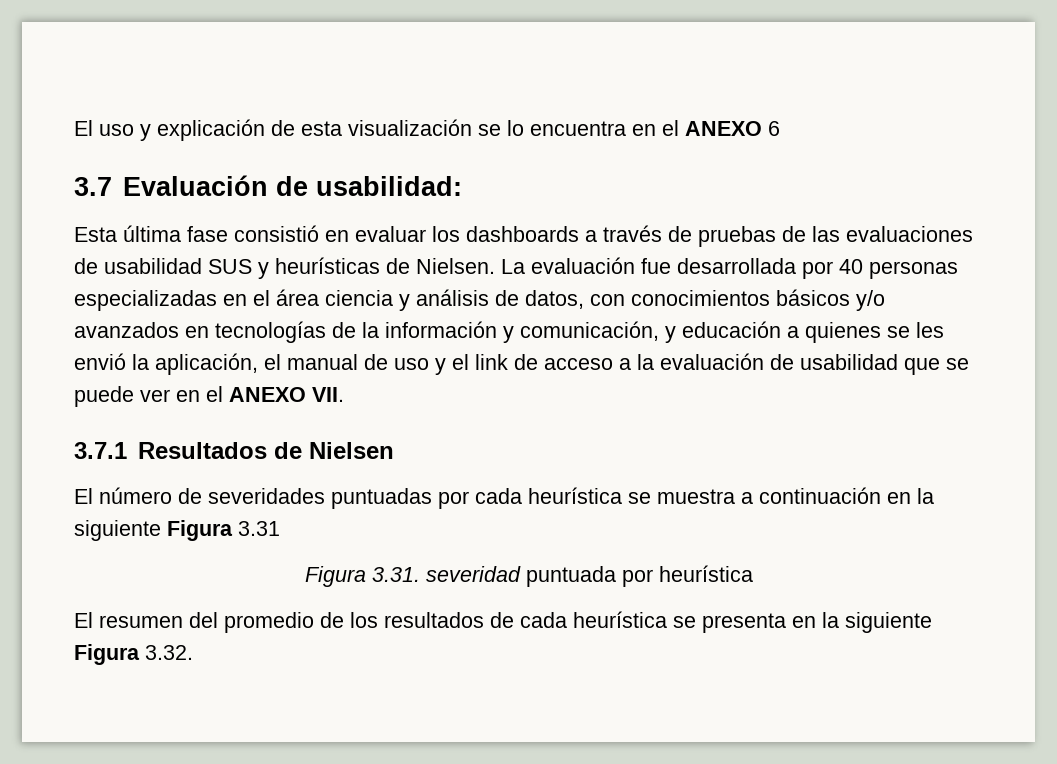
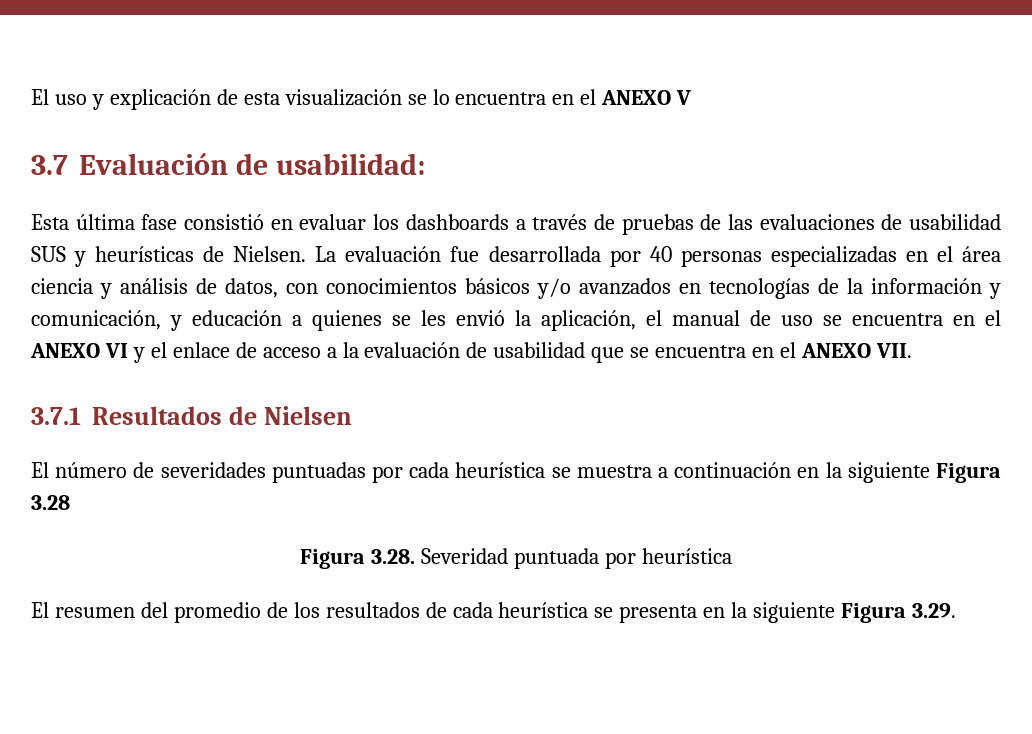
[768,121,780,136] 6 -> [676,90,692,105] V
(429, 364) none -> [823,310,1001,326] [30,343,128,358] se encuentra en el ANEXO VI
[475,354,508,370] link -> [172,342,230,358] enlace
[74,386,170,407] puede ver -> [655,345,747,358] encuentra
[238,521,280,536] [304,566,521,587] 3.31 // Figura 3.31. severidad -> [31,495,70,510] [300,548,509,569] 3.28 // Figura 3.28. Severidad
[145,645,193,660] 3.32. -> [912,603,957,618] 3.29.

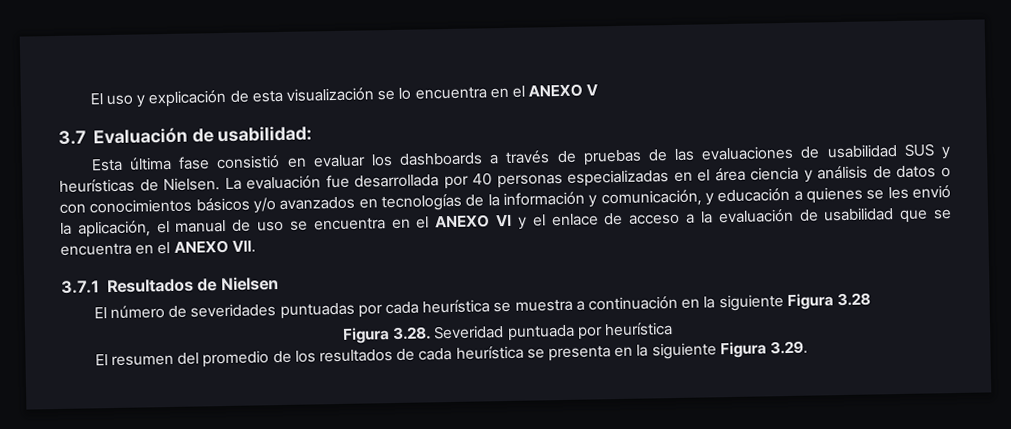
[225,278,278,298] datos, -> [896,165,951,179] datos o

